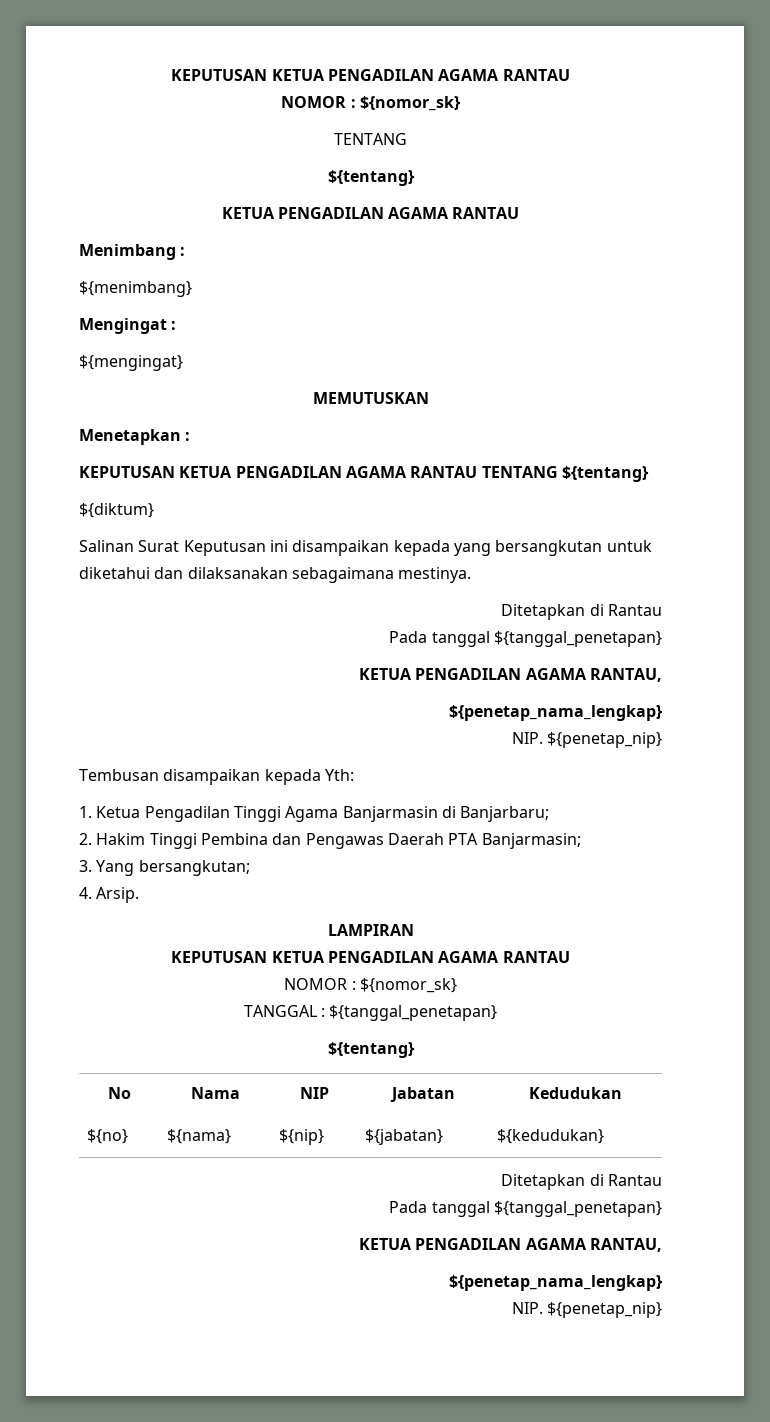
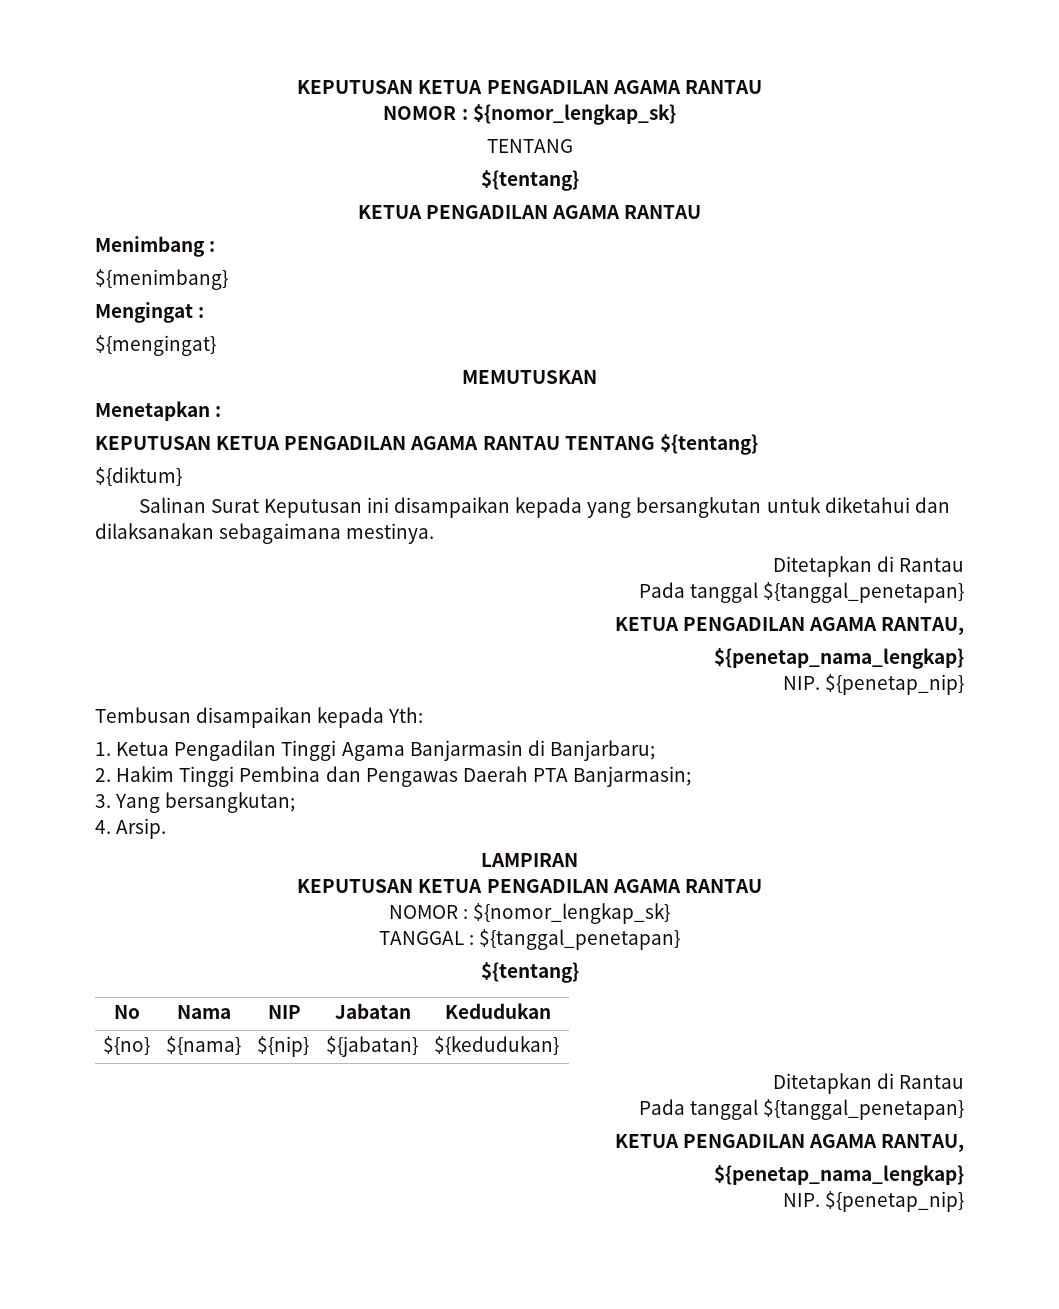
[171,69,570,81] [281,96,461,111] KEPUTUSAN KETUA PENGADILAN AGAMA RANTAU // NOMOR : ${nomor_sk} -> [297,80,762,94] [383,104,676,125] KEPUTUSAN KETUA PENGADILAN AGAMA RANTAU // NOMOR : ${nomor_lengkap_sk}
[359,978,457,993] ${nomor_sk} -> [473,903,671,924] ${nomor_lengkap_sk}

